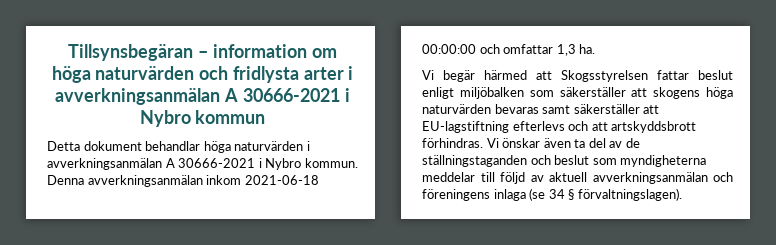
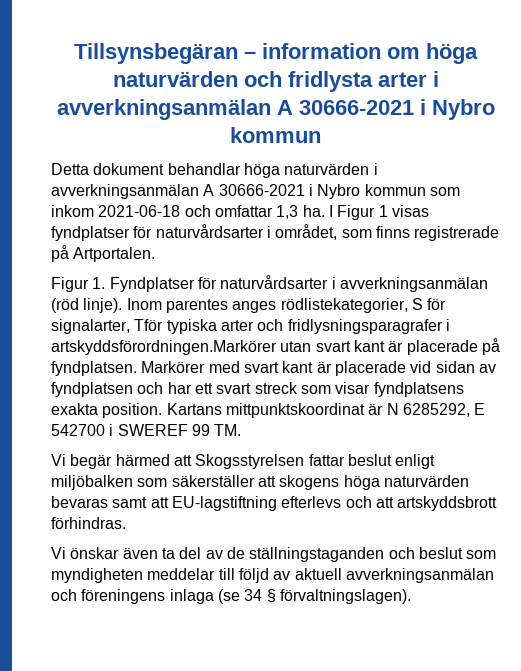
[305,158,358,168] [47,175,203,187] kommun. Denna avverkningsanmälan -> [364,184,460,196] kommun som
[422,44,476,54] 00:00:00 -> (181, 211) none
(596, 49) none -> [328,205,429,220] [51,224,500,241] [51,245,156,262] [51,275,488,292] [51,298,447,313] [51,319,450,334] [51,338,500,355] [51,361,496,376] [51,382,464,397] [51,403,486,418] [51,424,242,436] I Figur 1 visas fyndplatser för naturvårdsarter i området, som finns registrerade på Artportalen. // Figur 1. Fyndplatser för naturvårdsarter i avverkningsanmälan (röd linje). Inom parentes anges rödlistekategorier, S för signalarter, Tför typiska arter och fridlysningsparagrafer i artskyddsförordningen.Markörer utan svart kant är placerade på fyndplatsen. Markörer med svart kant är placerade vid sidan av fyndplatsen och har ett svart streck som visar fyndplatsens exakta position. Kartans mittpunktskoordinat är N 6285292, E 542700 i SWEREF 99 TM.
[573,104,640,114] säkerställer -> (148, 502) none
(483, 143) none -> (126, 523) //
[620,155,707,167] myndigheterna -> [51,568,143,583] myndigheten

